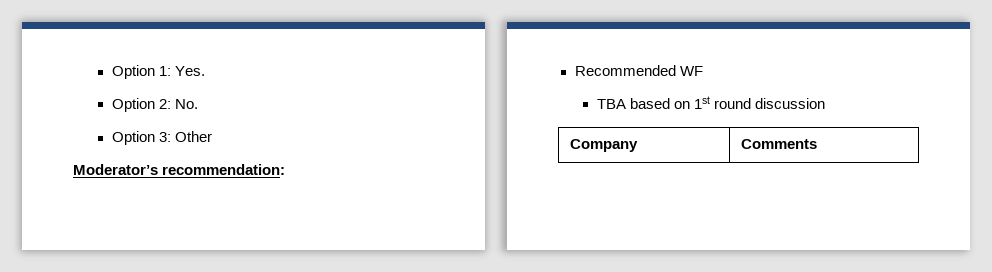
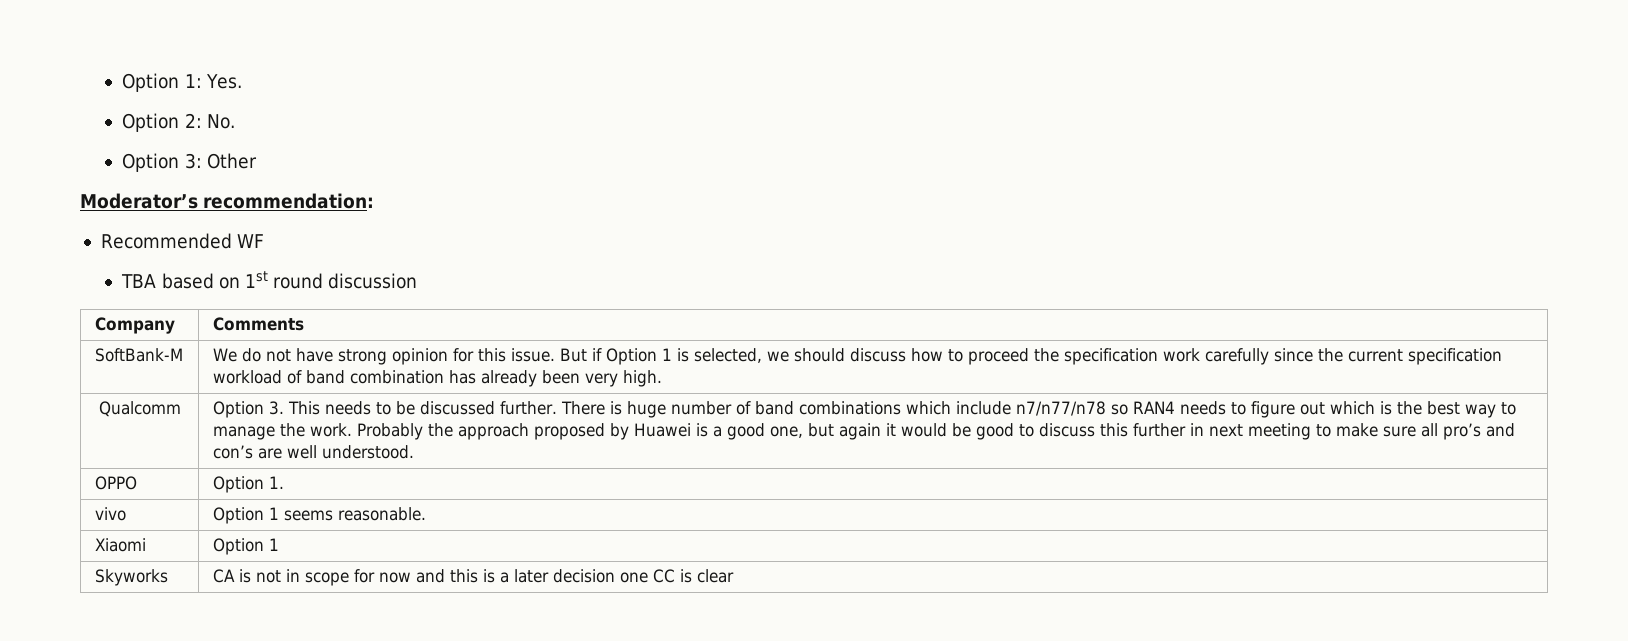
(817, 144) none -> [94,348,183,362] [212,348,1502,365] [212,370,662,387] [98,401,181,417] [212,401,1516,418] [212,423,1515,440] [212,445,414,459] [94,476,137,490] [212,476,284,493] [94,507,126,521] [212,507,426,524] [94,538,146,552] [212,538,279,555] [94,569,168,586] [212,569,734,586] // SoftBank-M | We do not have strong opinion for this issue. But if Option 1 is selected, we should discuss how to proceed the specification work carefully since the current specification workload of band combination has already been very high. // Qualcomm | Option 3. This needs to be discussed further. There is huge number of band combinations which include n7/n77/n78 so RAN4 needs to figure out which is the best way to manage the work. Probably the approach proposed by Huawei is a good one, but again it would be good to discuss this further in next meeting to make sure all pro’s and con’s are well understood. // OPPO | Option 1. // vivo | Option 1 seems reasonable. // Xiaomi | Option 1 // Skyworks | CA is not in scope for now and this is a later decision one CC is clear

